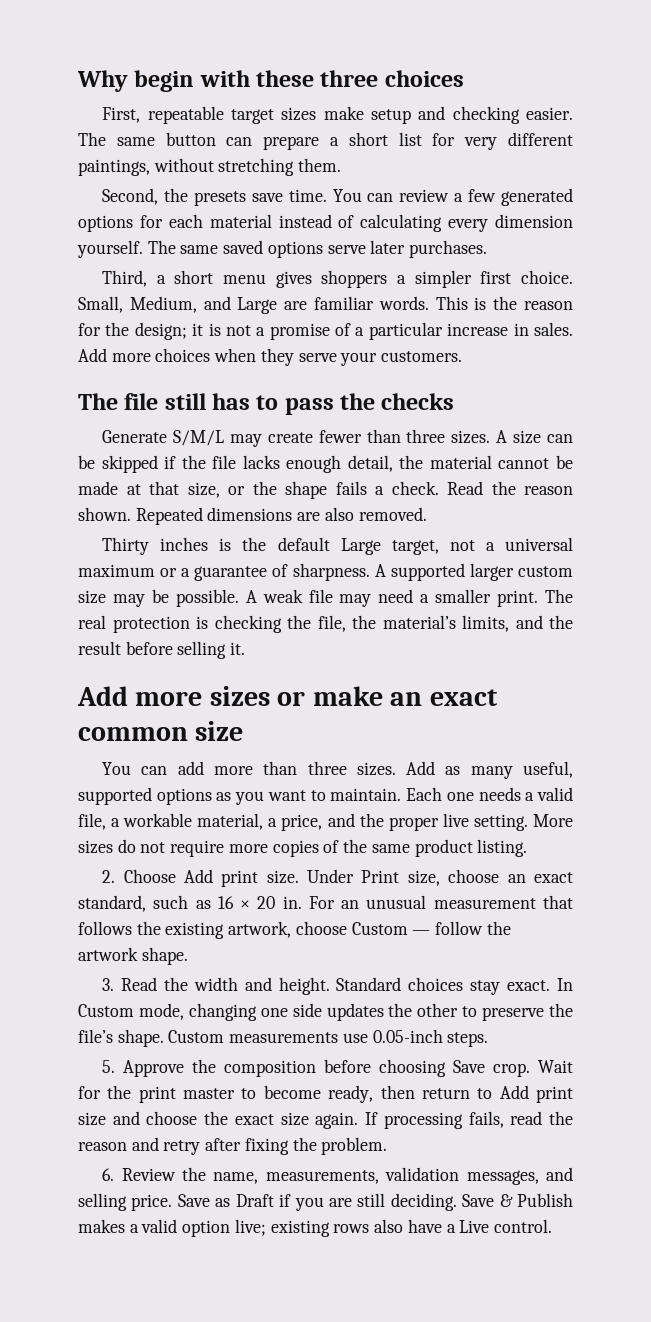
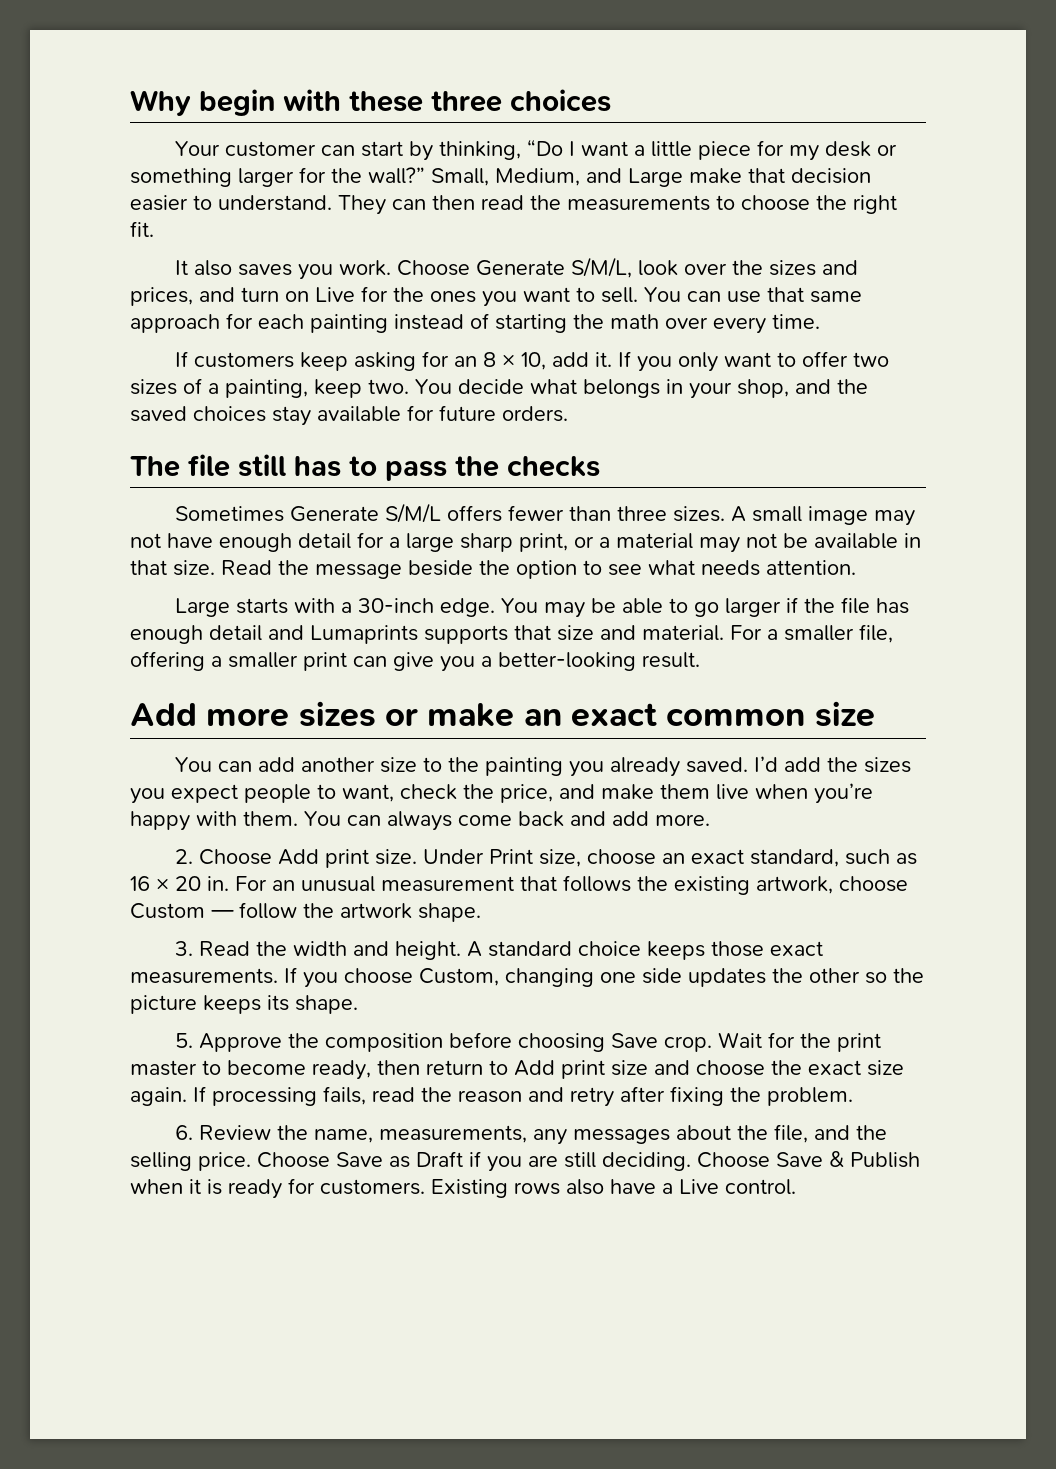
[102,106,573,124] [78,132,573,150] [78,158,342,176] [102,188,574,206] [78,214,573,232] [77,240,488,258] [102,270,574,288] [78,296,573,314] [78,322,573,340] [78,348,463,366] First, repeatable target sizes make setup and checking easier. The same button can prepare a short list for very different paintings, without stretching them. // Second, the presets save time. You can review a few generated options for each material instead of calculating every dimension yourself. The same saved options serve later purchases. // Third, a short menu gives shoppers a simpler first choice. Small, Medium, and Large are familiar words. This is the reason for the design; it is not a promise of a particular increase in sales. Add more choices when they serve your customers. -> [174,139,897,161] [130,167,871,187] [130,195,897,215] [130,221,154,237] [174,257,858,280] [130,286,862,307] [130,313,820,334] [174,351,889,372] [130,378,868,399] [130,405,568,426] Your customer can start by thinking, “Do I want a little piece for my desk or something larger for the wall?” Small, Medium, and Large make that decision easier to understand. They can then read the measurements to choose the right fit. // It also saves you work. Choose Generate S/M/L, look over the sizes and prices, and turn on Live for the ones you want to sell. You can use that same approach for each painting instead of starting the math over every time. // If customers keep asking for an 8 × 10, add it. If you only want to offer two sizes of a painting, keep two. You decide what belongs in your shop, and the saved choices stay available for future orders.
(455, 401) none -> [174,506,284,522] Sometimes
[229,432,313,447] may create -> [446,505,502,522] offers
[513,430,574,444] [78,455,573,473] [78,481,573,499] [78,507,427,525] [102,537,573,555] [78,563,573,581] [78,589,573,607] [78,615,573,633] [78,641,246,659] size can be skipped if the file lacks enough detail, the material cannot be made at that size, or the shape fails a check. Read the reason shown. Repeated dimensions are also removed. // Thirty inches is the default Large target, not a universal maximum or a guarantee of sharpness. A supported larger custom size may be possible. A weak file may need a smaller print. The real protection is checking the file, the material’s limits, and the result before selling it. -> [751,506,915,526] [130,532,921,553] [130,560,856,579] [174,597,909,618] [130,624,893,644] [130,651,700,672] small image may not have enough detail for a large sharp print, or a material may not be available in that size. Read the message beside the option to see what needs attention. // Large starts with a 30-inch edge. You may be able to go larger if the file has enough detail and Lumaprints supports that size and material. For a smaller file, offering a smaller print can give you a better-looking result.
[214,761,573,779] [78,787,573,805] [78,813,573,831] [78,839,528,857] more than three sizes. Add as many useful, supported options as you want to maintain. Each one needs a valid file, a workable material, a price, and the proper live setting. More sizes do not require more copies of the same product listing. -> [300,756,911,777] [130,783,873,804] [130,811,710,831] another size to the painting you already saved. I’d add the sizes you expect people to want, check the price, and make them live when you’re happy with them. You can always come back and add more.
[336,977,573,995] [78,1003,184,1020] Standard choices stay exact. In Custom mode, -> [466,941,823,960] [130,967,499,988] A standard choice keeps those exact measurements. If you choose Custom,
[462,1003,573,1021] [78,1029,489,1047] to preserve the file’s shape. Custom measurements use 0.05-inch steps. -> [865,968,924,984] [130,995,358,1014] so the picture keeps its shape.
[385,1167,573,1185] validation messages, and -> [532,1124,887,1145] any messages about the file, and the
(173, 1202) none -> [257,1152,330,1168] Choose
(457, 1202) none -> [697,1152,770,1168] Choose
[78,1219,330,1237] makes a valid option live; existing -> [130,1178,508,1199] when it is ready for customers. Existing

